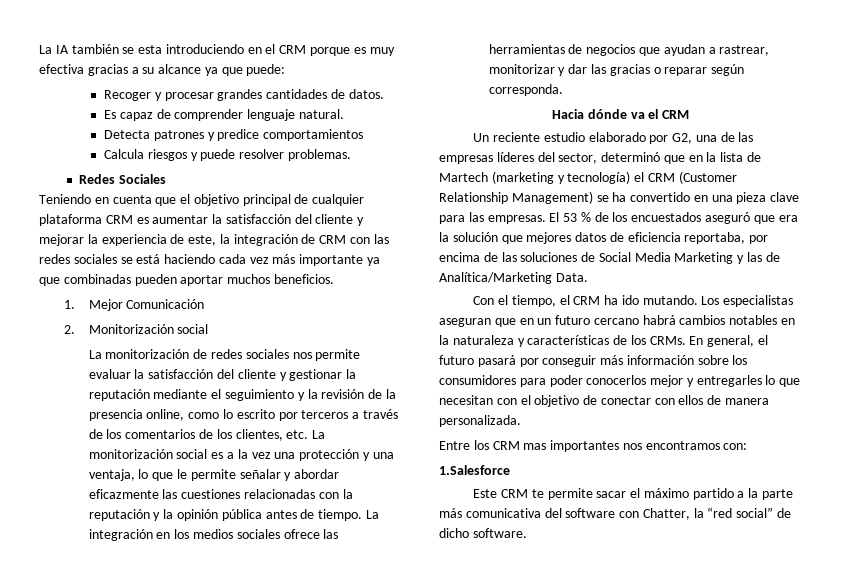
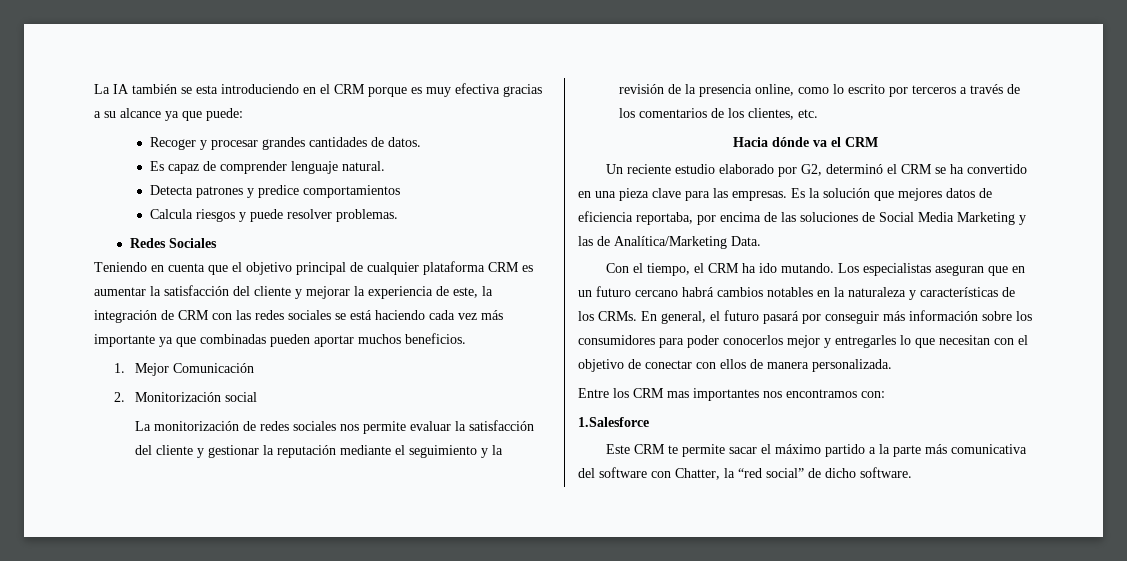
[312,430,326,439] [88,449,394,461] [88,469,340,481] [88,489,353,499] [88,509,379,521] [88,529,339,541] [488,44,770,56] [488,64,745,76] [488,84,563,96] La monitorización social es a la vez una protección y una ventaja, lo que le permite señalar y abordar eficazmente las cuestiones relacionadas con la reputación y la opinión pública antes de tiempo. La integración en los medios sociales ofrece las herramientas de negocios que ayudan a rastrear, monitorizar y dar las gracias o reparar según corresponda. -> (818, 113) none
[695,132,754,142] [439,152,762,164] [439,171,737,184] [439,191,593,204] una de las empresas líderes del sector, determinó que en la lista de Martech (marketing y tecnología) el CRM (Customer Relationship Management) -> [826,164,933,174] determinó el CRM
[549,212,798,224] El 53 % de los encuestados aseguró que era -> [791,188,805,198] Es

